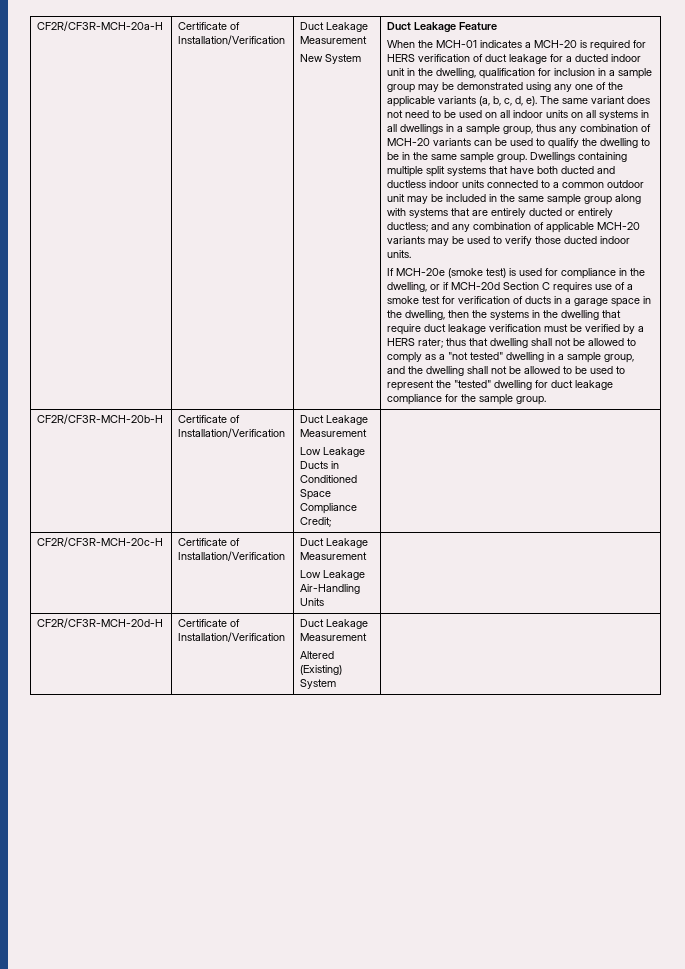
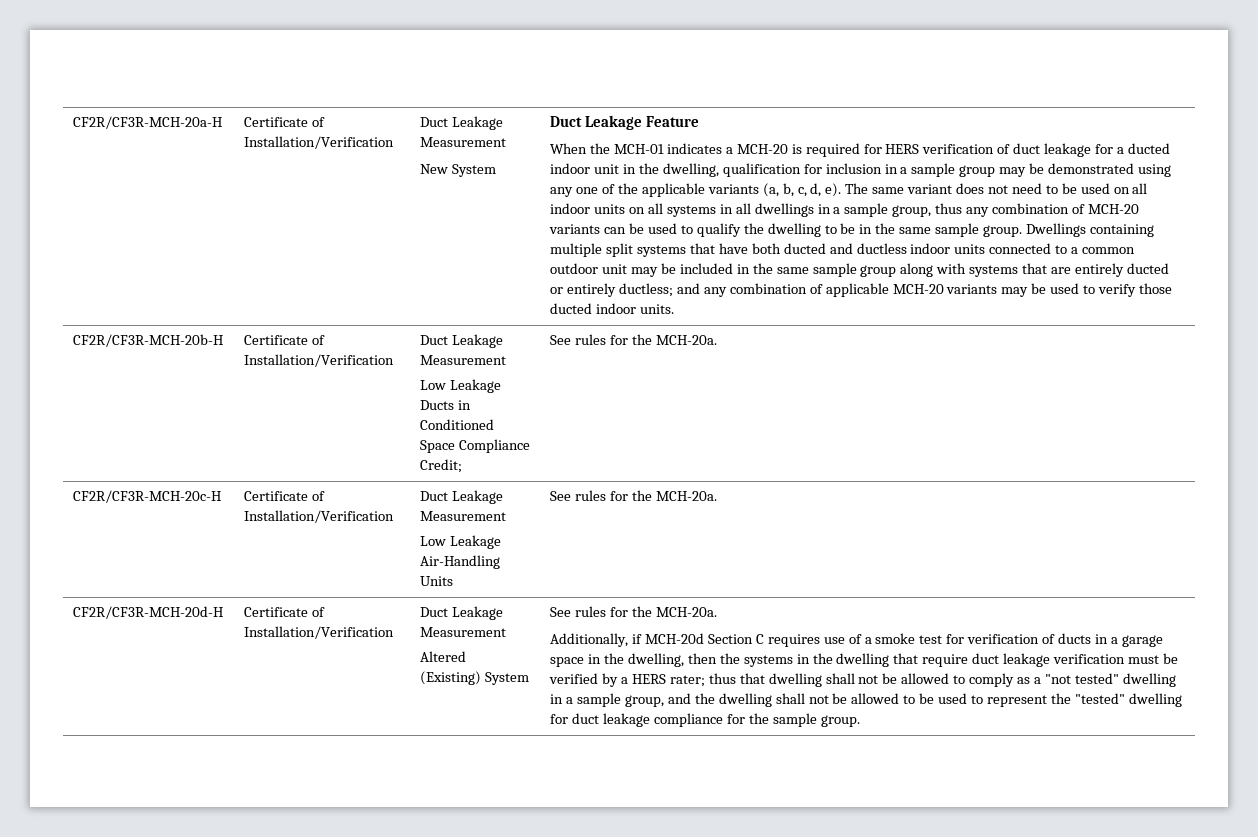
[387,268,646,279] [387,282,441,292] // If MCH-20e (smoke test) is used for compliance in the dwelling, or -> [73,334,224,347] [244,335,326,345] [244,354,395,367] [420,334,504,348] [420,355,507,365] [420,379,502,393] [420,400,472,410] [420,419,495,430] [420,439,531,453] [420,459,463,473] [550,334,717,345] [73,490,222,503] [244,491,326,501] [244,510,395,523] [420,490,504,504] [420,511,507,521] [420,535,502,549] [420,555,501,569] [420,576,454,586] [550,490,717,501] [73,606,224,619] [244,607,326,617] [244,626,395,639] [420,606,504,620] [420,627,507,637] [420,651,467,662] [420,671,530,685] [550,606,717,617] [550,633,629,647] // CF2R/CF3R-MCH-20b-H | Certificate of Installation/Verification | Duct Leakage Measurement // Low Leakage Ducts in Conditioned Space Compliance Credit; | See rules for the MCH-20a. // CF2R/CF3R-MCH-20c-H | Certificate of Installation/Verification | Duct Leakage Measurement // Low Leakage Air-Handling Units | See rules for the MCH-20a. // CF2R/CF3R-MCH-20d-H | Certificate of Installation/Verification | Duct Leakage Measurement // Altered (Existing) System | See rules for the MCH-20a. // Additionally,
[37,414,164,424] [178,415,241,423] [178,428,286,438] [300,415,369,425] [300,429,368,437] [300,447,366,457] [300,461,340,469] [300,475,358,483] [300,489,332,500] [300,503,358,514] [300,517,332,527] [37,537,164,547] [178,538,241,546] [178,551,286,561] [300,538,369,548] [300,552,368,560] [300,570,366,580] [300,584,361,594] [300,598,325,606] [37,618,164,628] [178,619,241,627] [178,632,286,642] [300,619,369,629] [300,633,368,641] [300,651,335,659] [300,665,343,675] [300,679,337,689] // CF2R/CF3R-MCH-20b-H | Certificate of Installation/Verification | Duct Leakage Measurement // Low Leakage Ducts in Conditioned Space Compliance Credit; | // CF2R/CF3R-MCH-20c-H | Certificate of Installation/Verification | Duct Leakage Measurement // Low Leakage Air-Handling Units | // CF2R/CF3R-MCH-20d-H | Certificate of Installation/Verification | Duct Leakage Measurement // Altered (Existing) System | -> (860, 721) none

